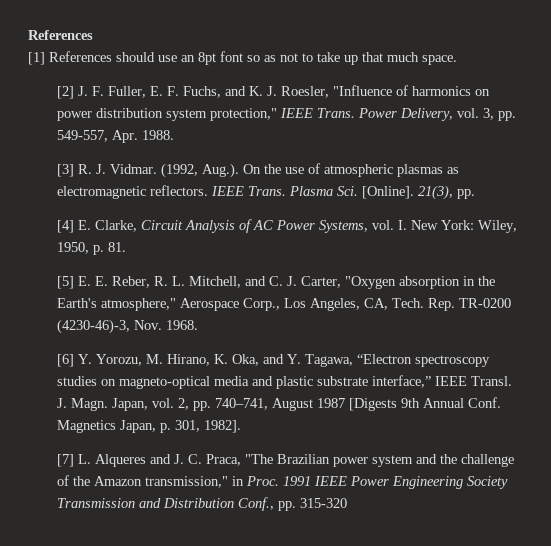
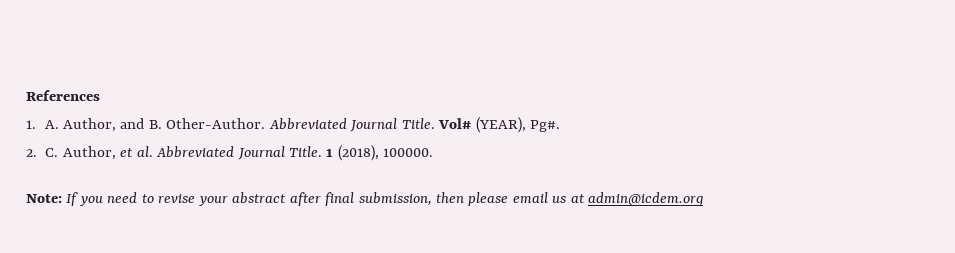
[28,51,457,65] [56,85,490,99] [56,108,516,121] [56,130,174,143] [56,163,459,178] [56,185,475,200] [56,219,517,233] [56,242,126,255] [56,276,495,289] [56,298,511,311] [56,319,198,334] [56,354,490,367] [56,375,512,389] [56,397,501,411] [56,420,241,433] [56,454,514,467] [56,475,508,489] [56,497,347,511] [1] References should use an 8pt font so as not to take up that much space. // [2] J. F. Fuller, E. F. Fuchs, and K. J. Roesler, "Influence of harmonics on power distribution system protection," IEEE Trans. Power Delivery, vol. 3, pp. 549-557, Apr. 1988. // [3] R. J. Vidmar. (1992, Aug.). On the use of atmospheric plasmas as electromagnetic reflectors. IEEE Trans. Plasma Sci. [Online]. 21(3), pp. // [4] E. Clarke, Circuit Analysis of AC Power Systems, vol. I. New York: Wiley, 1950, p. 81. // [5] E. E. Reber, R. L. Mitchell, and C. J. Carter, "Oxygen absorption in the Earth's atmosphere," Aerospace Corp., Los Angeles, CA, Tech. Rep. TR-0200 (4230-46)-3, Nov. 1968. // [6] Y. Yorozu, M. Hirano, K. Oka, and Y. Tagawa, “Electron spectroscopy studies on magneto-optical media and plastic substrate interface,” IEEE Transl. J. Magn. Japan, vol. 2, pp. 740–741, August 1987 [Digests 9th Annual Conf. Magnetics Japan, p. 301, 1982]. // [7] L. Alqueres and J. C. Praca, "The Brazilian power system and the challenge of the Amazon transmission," in Proc. 1991 IEEE Power Engineering Society Transmission and Distribution Conf., pp. 315-320 -> [26,117,561,133] [26,145,434,161] [26,192,704,206] 1. A. Author, and B. Other-Author. Abbreviated Journal Title. Vol# (YEAR), Pg#. // 2. C. Author, et al. Abbreviated Journal Title. 1 (2018), 100000. // Note: If you need to revise your abstract after final submission, then please email us at admin@icdem.org

